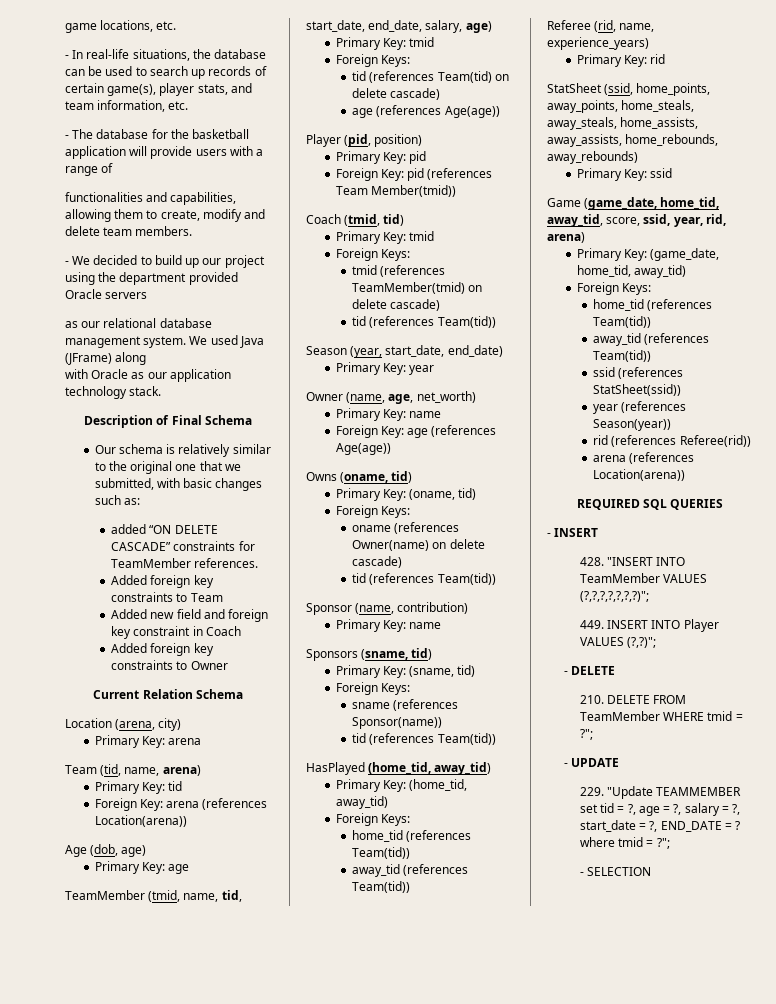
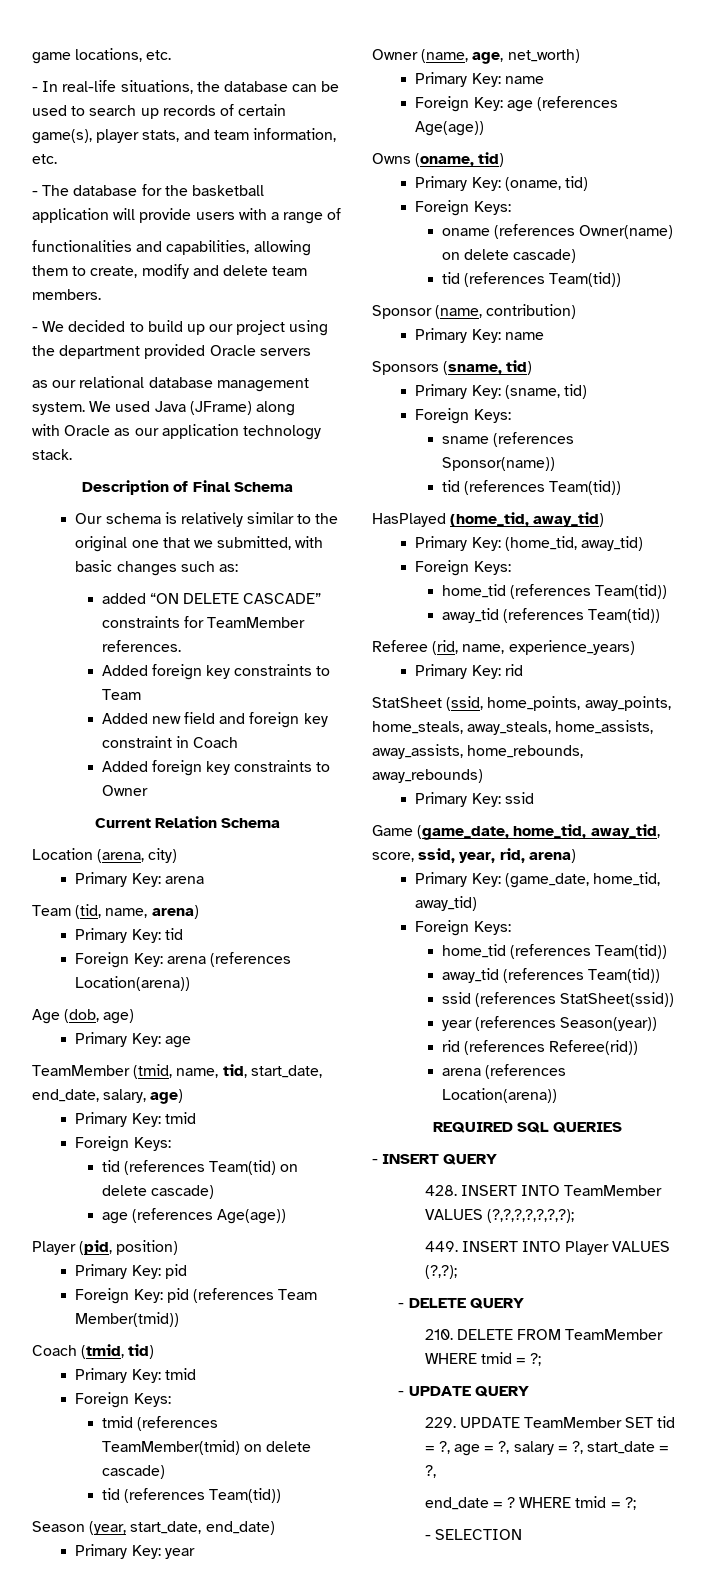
(599, 532) none -> [443,1154,498,1165] QUERY
[607,557,654,566] "INSERT -> [460,1185,517,1196] INSERT
[579,591,649,602] (?,?,?,?,?,?,?)"; -> [486,1209,574,1223] (?,?,?,?,?,?,?);
[627,637,657,648] (?,?)"; -> [424,1265,457,1279] (?,?);
(615, 670) none -> [469,1298,524,1309] QUERY
[579,729,593,740] ?"; -> [530,1353,542,1366] ?;
(619, 762) none -> [474,1386,529,1397] QUERY
[607,786,742,799] [579,804,598,813] "Update TEAMMEMBER set -> [459,1417,654,1428] UPDATE TeamMember SET
[660,821,722,832] END_DATE -> [424,1497,489,1510] // end_date
[579,837,670,849] where tmid = ?"; -> [519,1496,636,1510] WHERE tmid = ?;

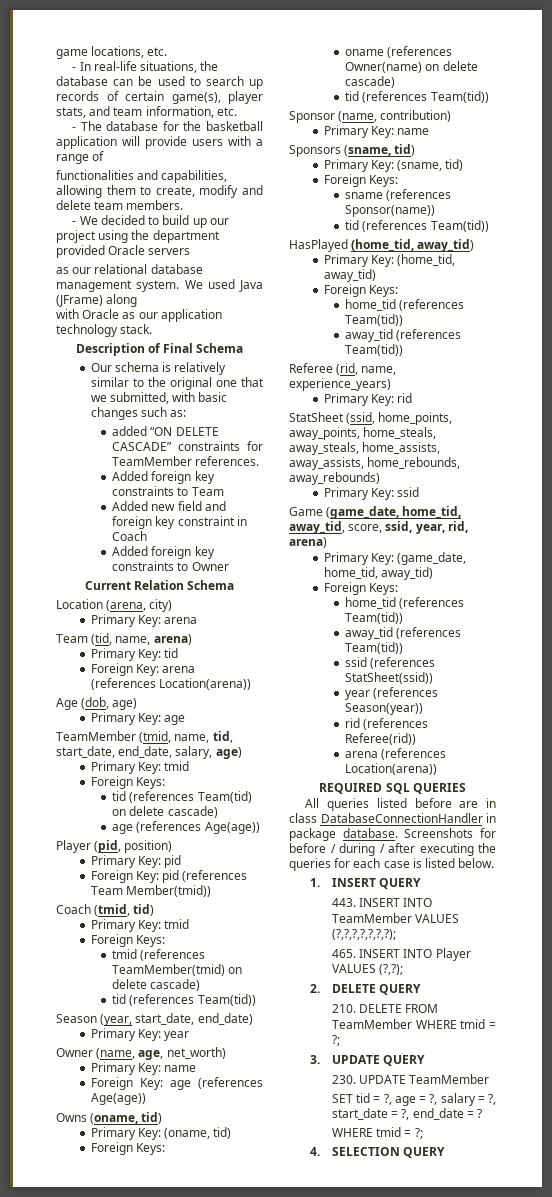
[372,1159,378,1164] - -> [305,798,496,811] [289,813,496,823] [289,828,496,841] [289,843,496,856] [289,858,495,871] [310,878,321,887] All queries listed before are in class DatabaseConnectionHandler in package database. Screenshots for before / during / after executing the queries for each case is listed below. // 1.
[424,1185,457,1196] 428. -> [331,898,356,907] 443.
[424,1241,458,1252] 449. -> [331,949,356,958] 465.
[398,1303,405,1308] - -> [310,984,321,993] 2.
[398,1391,405,1396] - -> [310,1055,321,1064] 3.
[424,1417,456,1428] 229. -> [331,1075,356,1084] 230.
(623, 1422) none -> (490, 1079) //
(436, 1471) // -> (410, 1114) none
[519,1496,636,1510] [424,1529,522,1540] WHERE tmid = ?; // - SELECTION -> [331,1127,423,1139] [310,1147,446,1158] // WHERE tmid = ?; // 4. SELECTION QUERY

